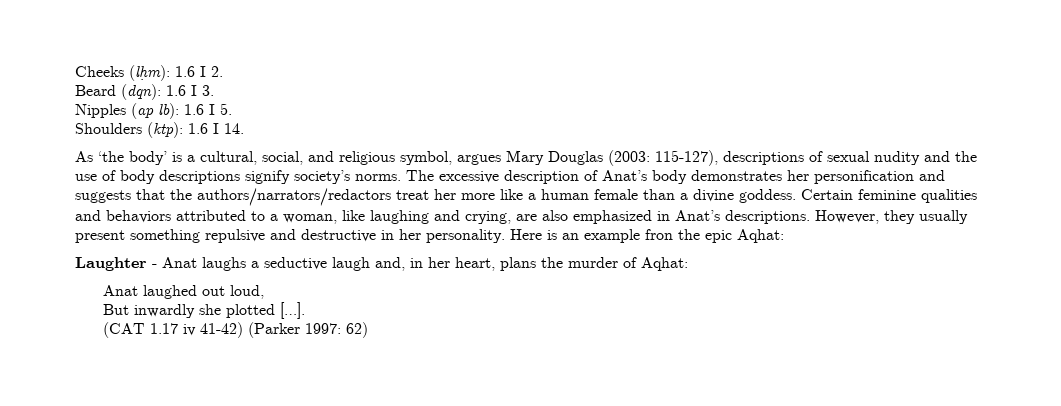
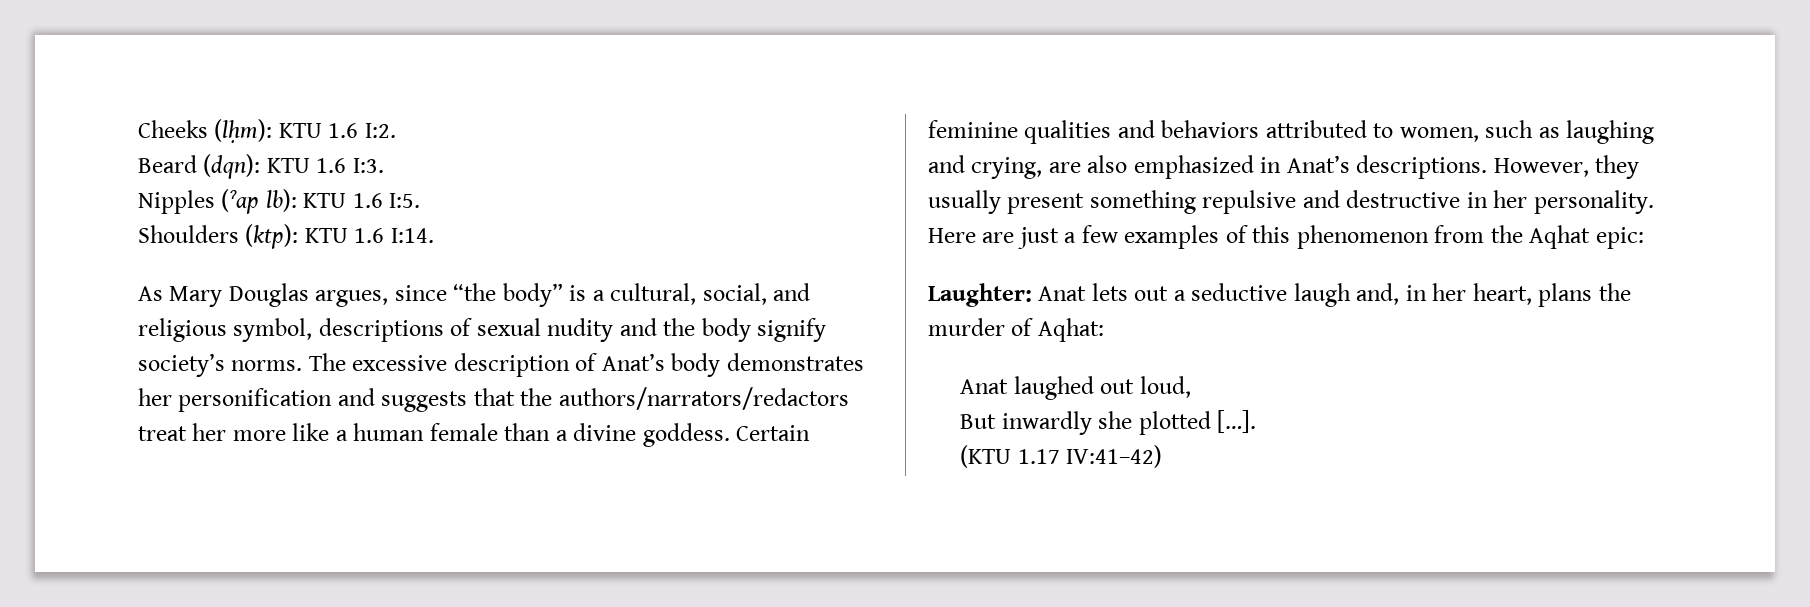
[175,66,223,77] 1.6 I 2. -> [278,123,396,138] KTU 1.6 I:2.
[166,85,214,96] [75,103,232,119] [75,122,244,138] [75,151,167,165] 1.6 I 3. // Nipples (ap lb): 1.6 I 5. // Shoulders (ktp): 1.6 I 14. // As ‘the body’ -> [266,158,384,173] [138,189,421,214] [138,224,434,249] [138,283,563,307] KTU 1.6 I:3. // Nipples (ˀap lb): KTU 1.6 I:5. // Shoulders (ktp): KTU 1.6 I:14. // As Mary Douglas argues, since “the body”
[457,150,718,166] argues Mary Douglas (2003: 115-127), -> (313, 330) none
[75,170,240,184] use of body descriptions -> [701,318,751,342] body
[270,210,365,224] a woman, like -> [1399,120,1560,142] women, such as
[547,229,784,243] [75,257,246,271] is an example fron the epic Aqhat: // Laughter - Anat laughs -> [982,225,1644,249] [928,283,1169,307] are just a few examples of this phenomenon from the Aqhat epic: // Laughter: Anat lets out
[102,322,368,338] (CAT 1.17 iv 41-42) (Parker 1997: 62) -> [960,445,1163,468] (KTU 1.17 IV:41–42)

